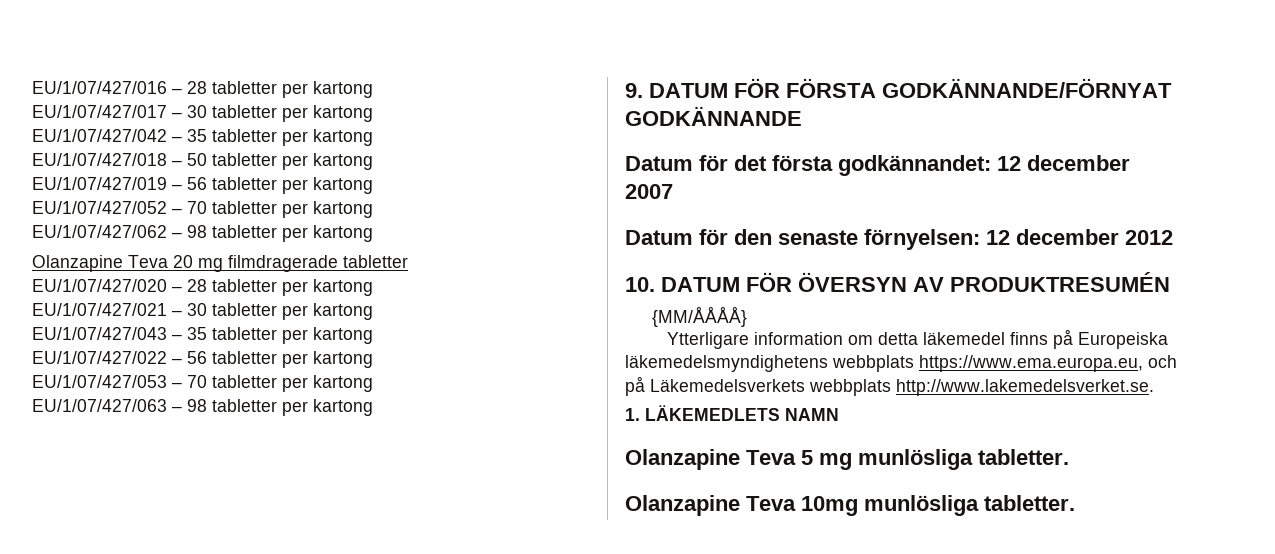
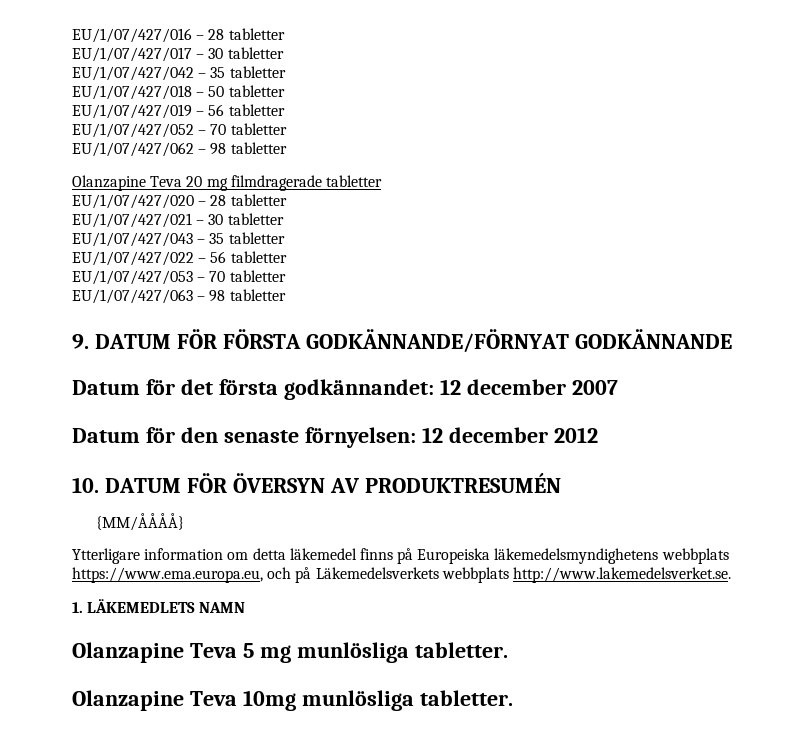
[282,81,373,98] per kartong -> (285, 34) none
[282,105,373,122] per kartong -> (284, 53) none
[282,129,373,146] per kartong -> (286, 72) none
[282,153,373,170] per kartong -> (285, 91) none
[282,177,373,194] per kartong -> (285, 110) none
[282,201,373,218] per kartong -> (287, 129) none
[282,225,373,242] per kartong -> (287, 148) none
[282,279,373,296] per kartong -> (287, 200) none
[282,303,373,320] per kartong -> (284, 219) none
[282,327,373,344] per kartong -> (285, 238) none
[282,351,373,368] per kartong -> (287, 257) none
[282,375,373,392] per kartong -> (286, 276) none
[282,399,373,416] per kartong -> (286, 295) none

